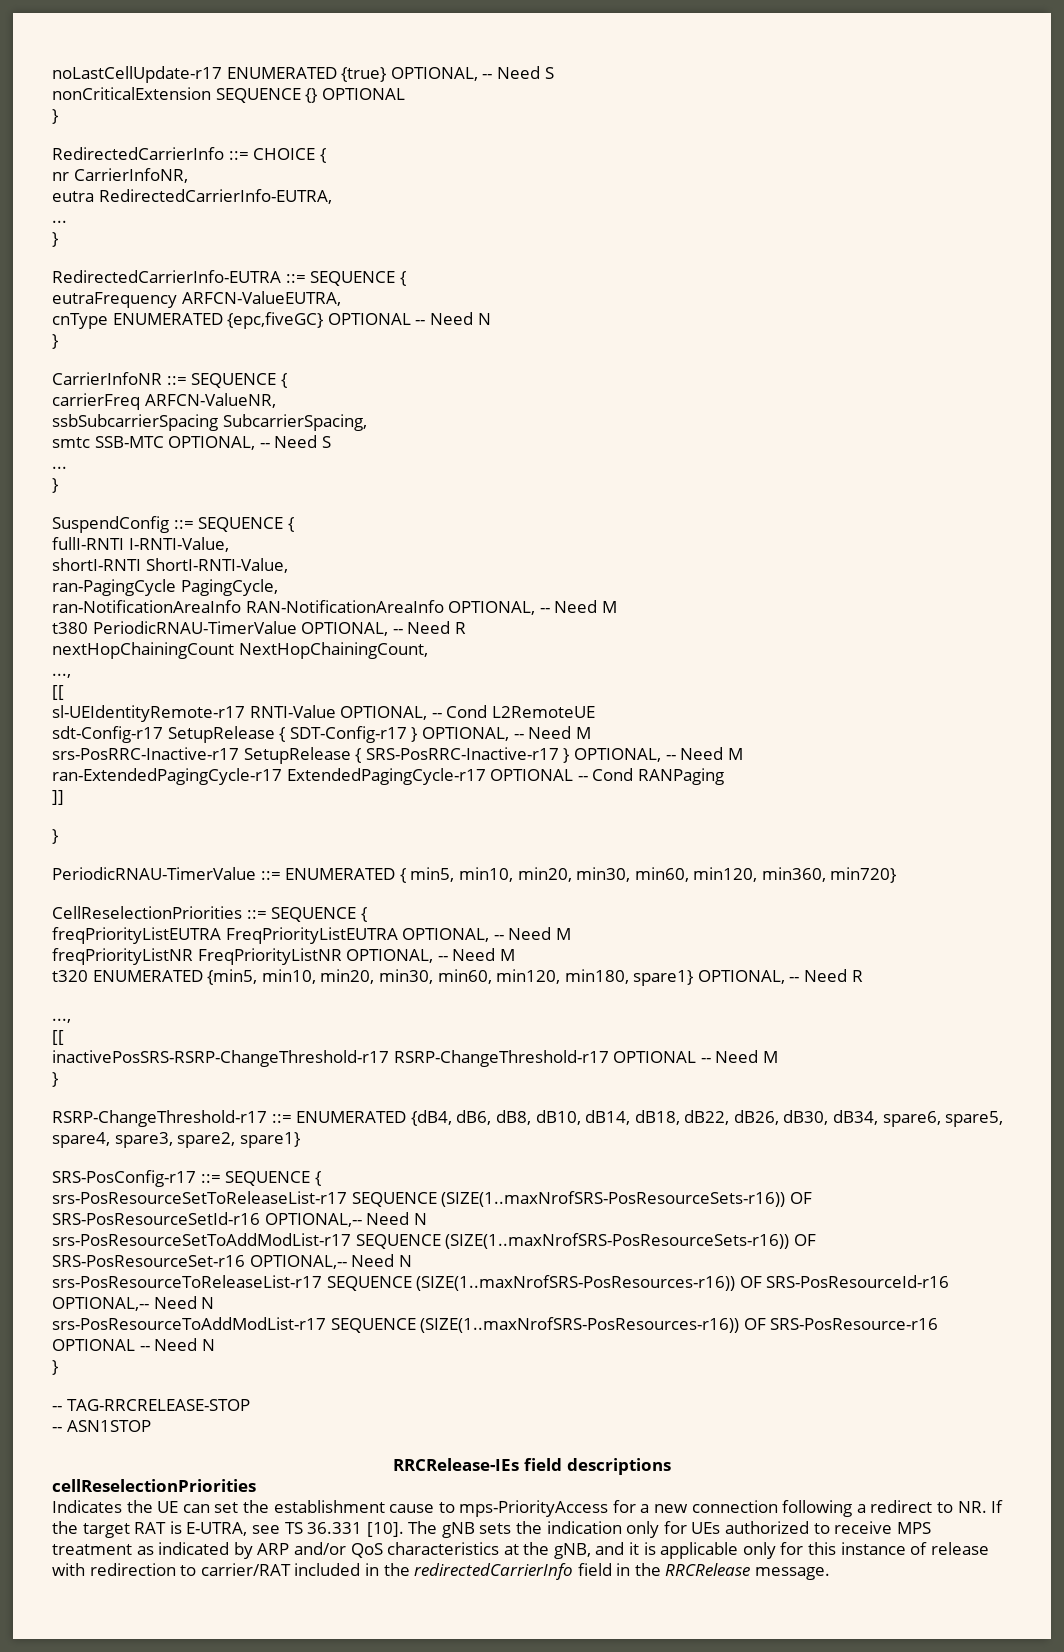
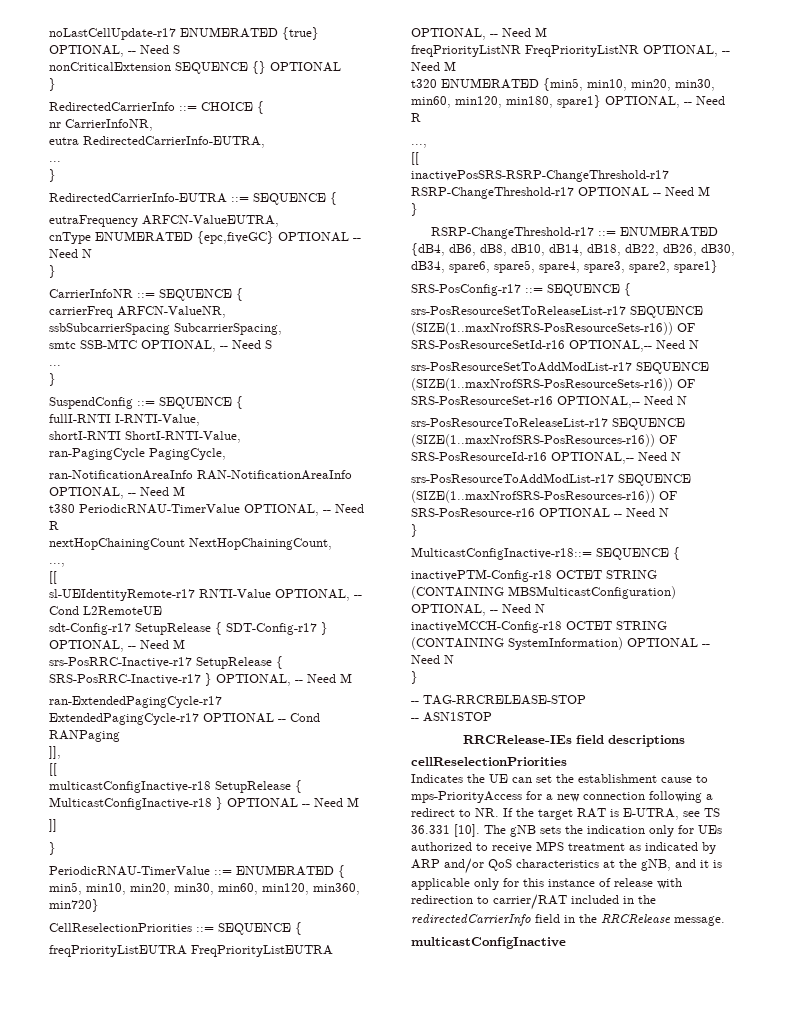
(724, 776) none -> [49,746,61,759] [49,763,57,776] [49,780,302,793] [49,797,359,810] // ]], // [[ // multicastConfigInactive-r18 SetupRelease { MulticastConfigInactive-r18 } OPTIONAL -- Need M
(58, 1367) none -> [411,547,680,560] [411,569,657,582] [411,586,676,599] [411,604,545,616] [411,620,667,633] [411,637,710,650] [411,655,454,664] [411,671,418,684] // MulticastConfigInactive-r18::= SEQUENCE { // inactivePTM-Config-r18 OCTET STRING (CONTAINING MBSMulticastConfiguration) OPTIONAL, -- Need N // inactiveMCCH-Config-r18 OCTET STRING (CONTAINING SystemInformation) OPTIONAL -- Need N // }
(831, 1573) none -> [411,937,566,949] // multicastConfigInactive

